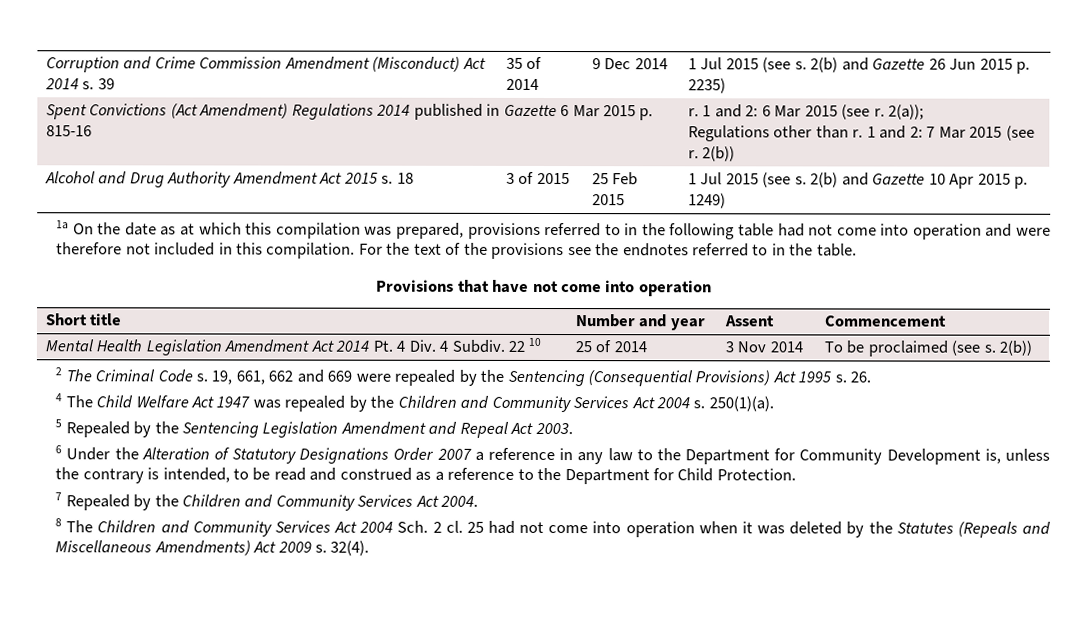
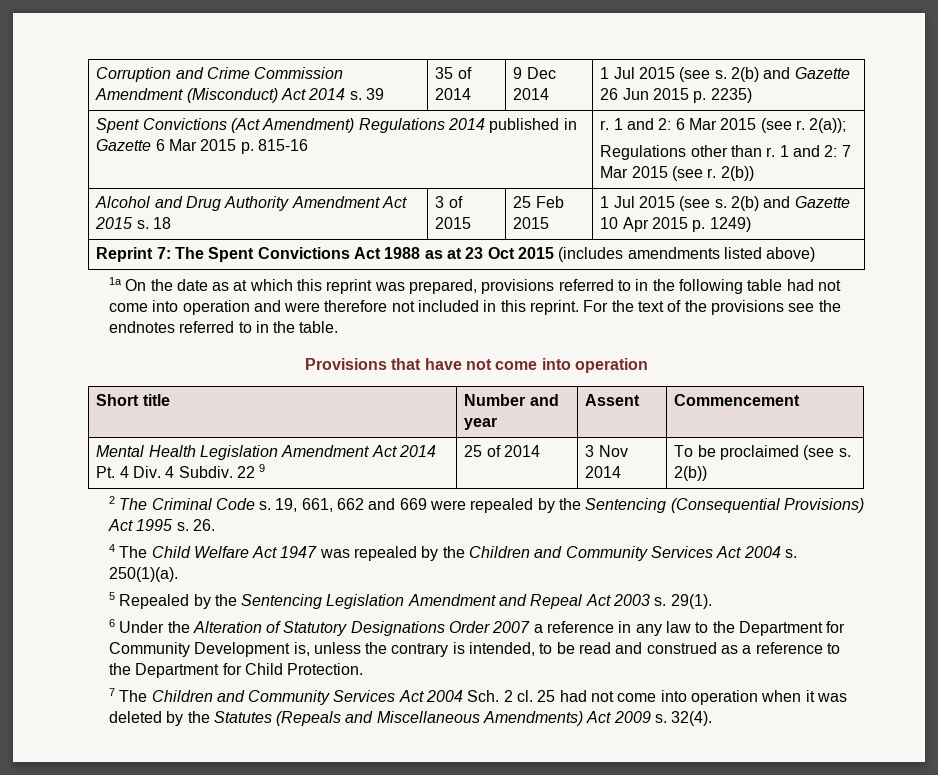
(726, 201) none -> [96,247,816,262] // Reprint 7: The Spent Convictions Act 1988 as at 23 Oct 2015 (includes amendments listed above)
[275,222,361,239] compilation -> [326,279,373,294] reprint
[266,242,356,259] compilation. -> [530,300,580,315] reprint.
[528,337,542,346] 10 -> [259,464,266,472] 9
[534,422,573,435] 2003. -> [613,594,712,609] 2003 s. 29(1).
[65,494,479,511] [55,518,63,527] Repealed by the Children and Community Services Act 2004. // 8 -> (115, 692) none

